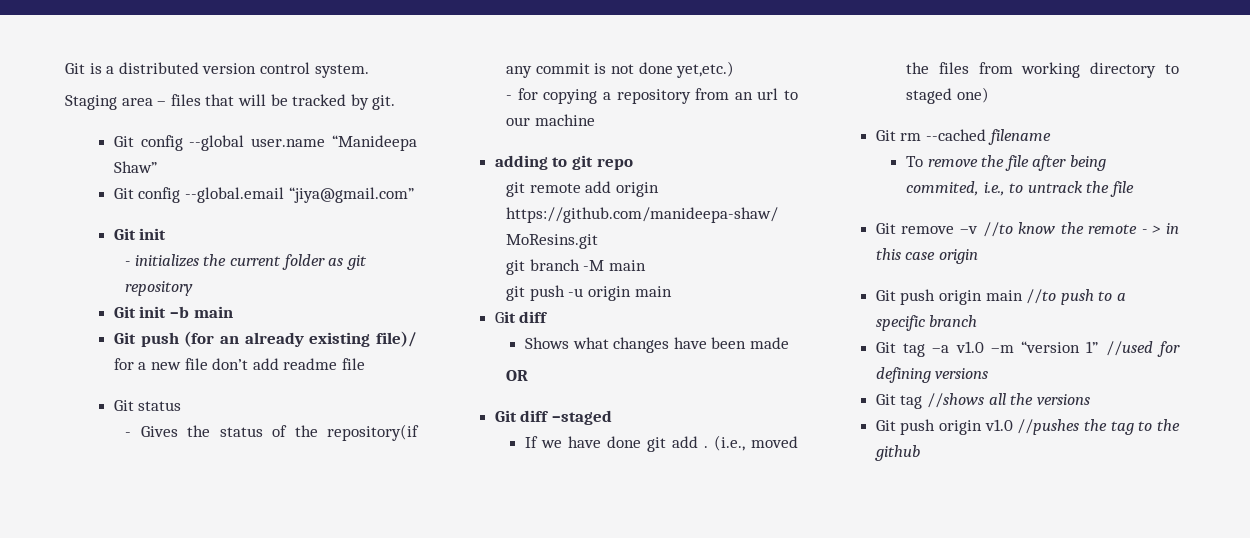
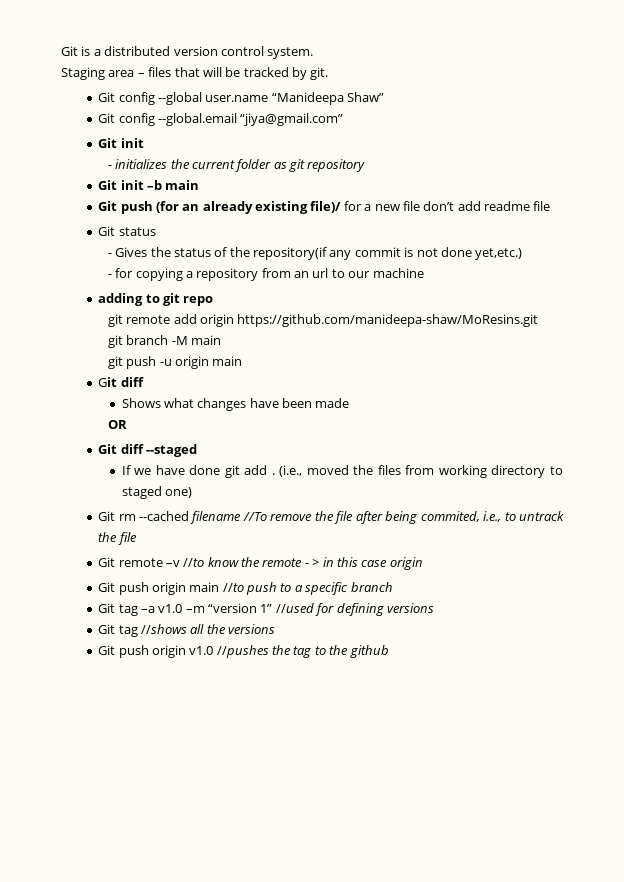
[552,410,613,425] –staged -> [145,444,197,457] --staged
[905,156,923,167] // To -> [242,512,267,521] //To
[901,226,955,234] remove -> [118,558,163,567] remote

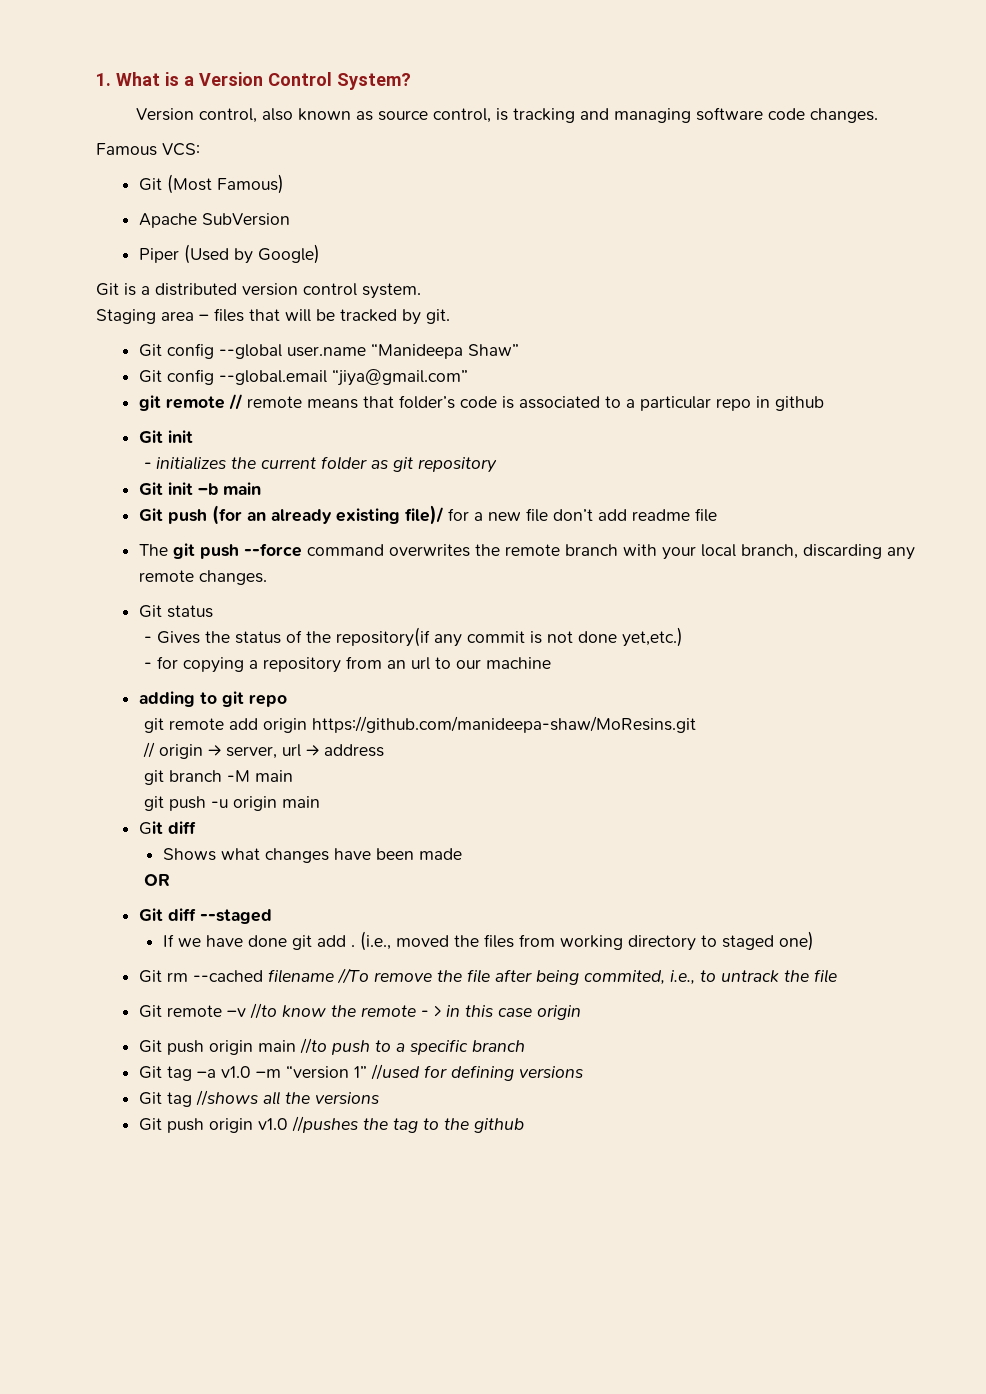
(61, 51) none -> [96,72,411,90] [135,107,878,123] [96,143,200,156] [139,174,285,194] [139,213,291,228] [139,244,321,264] 1. What is a Version Control System? // Version control, also known as source control, is tracking and managing software code changes. // Famous VCS: // Git (Most Famous) // Apache SubVersion // Piper (Used by Google) //
(344, 119) none -> [139,394,825,411] // git remote // remote means that folder’s code is associated to a particular repo in github
(551, 206) none -> [139,543,916,560] [139,570,268,585] // The git push --force command overwrites the remote branch with your local branch, discarding any remote changes.
(539, 320) none -> [142,742,384,759] // // origin → server, url → address

